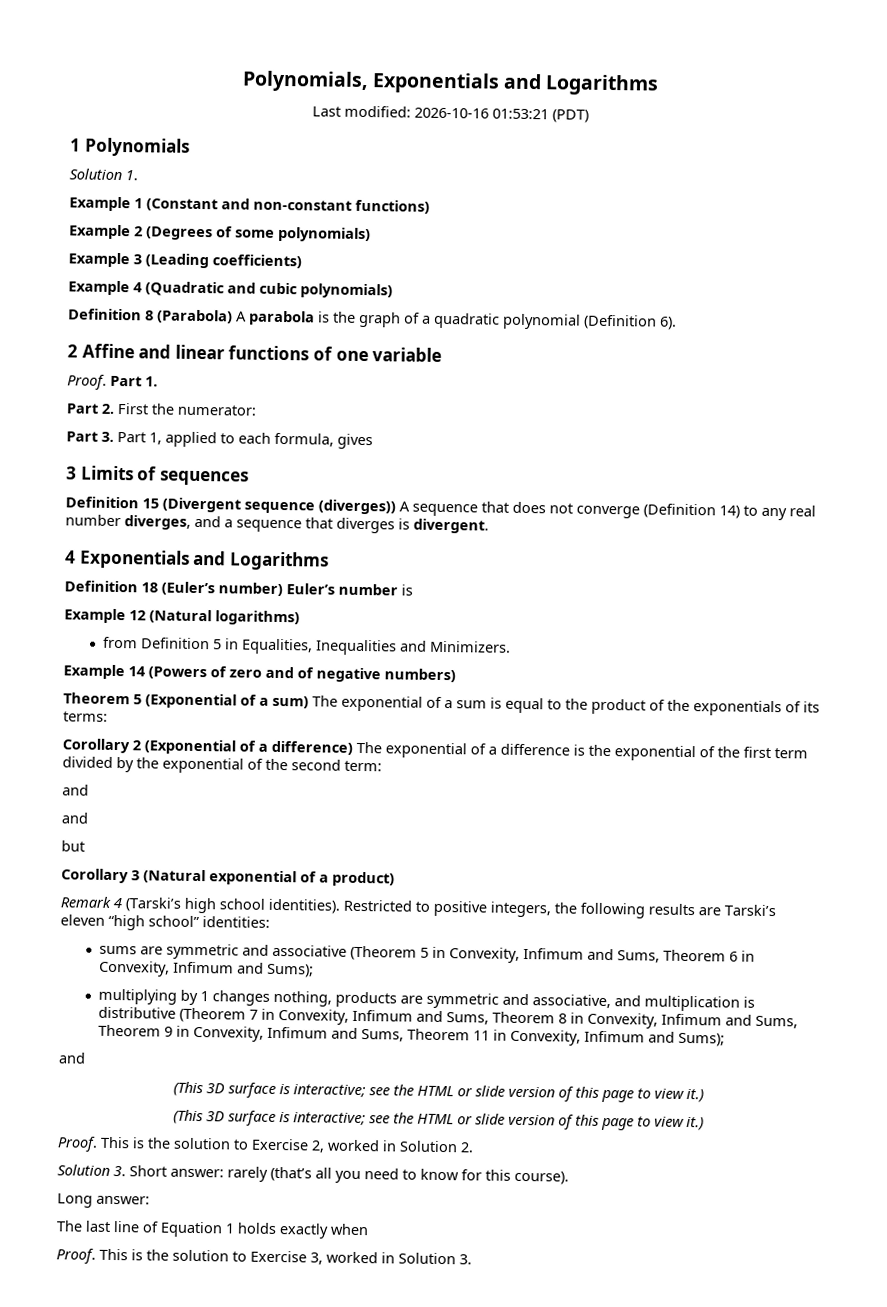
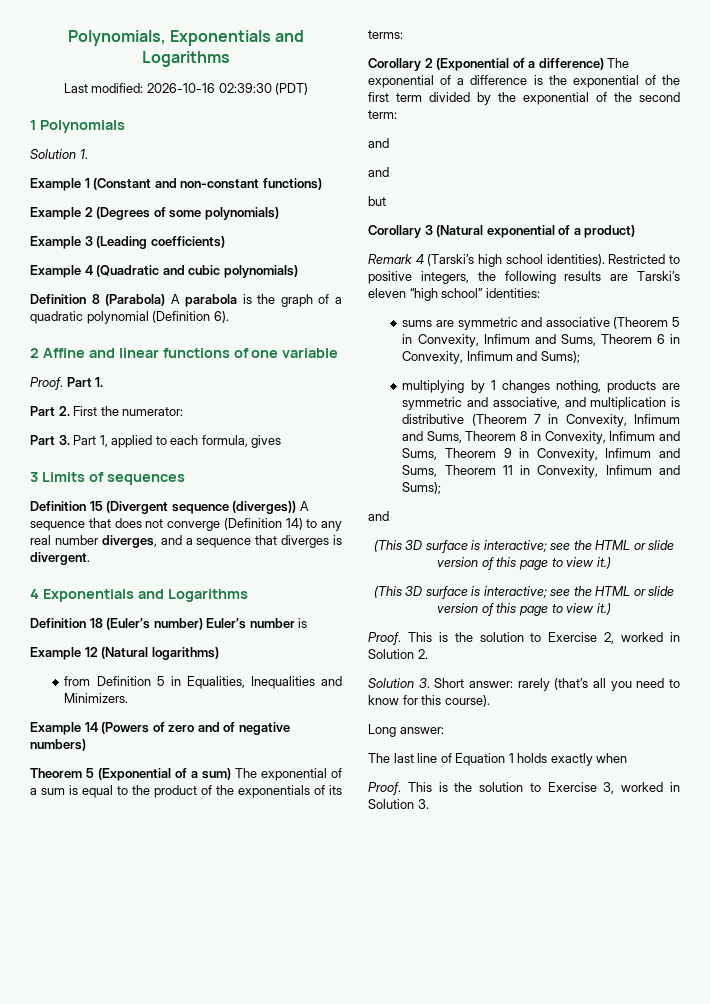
[491,108,549,120] 01:53:21 -> [218,83,272,93] 02:39:30

